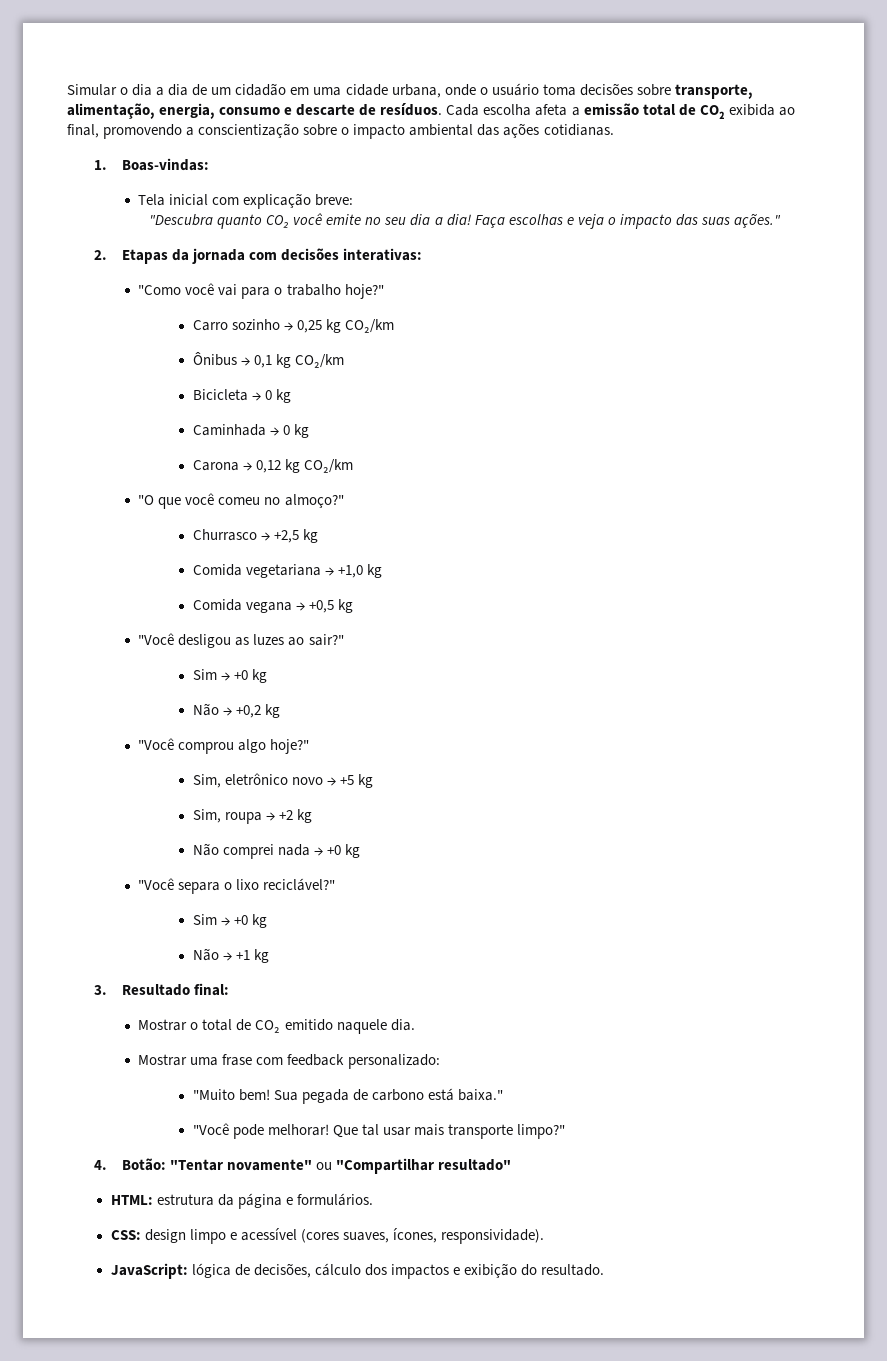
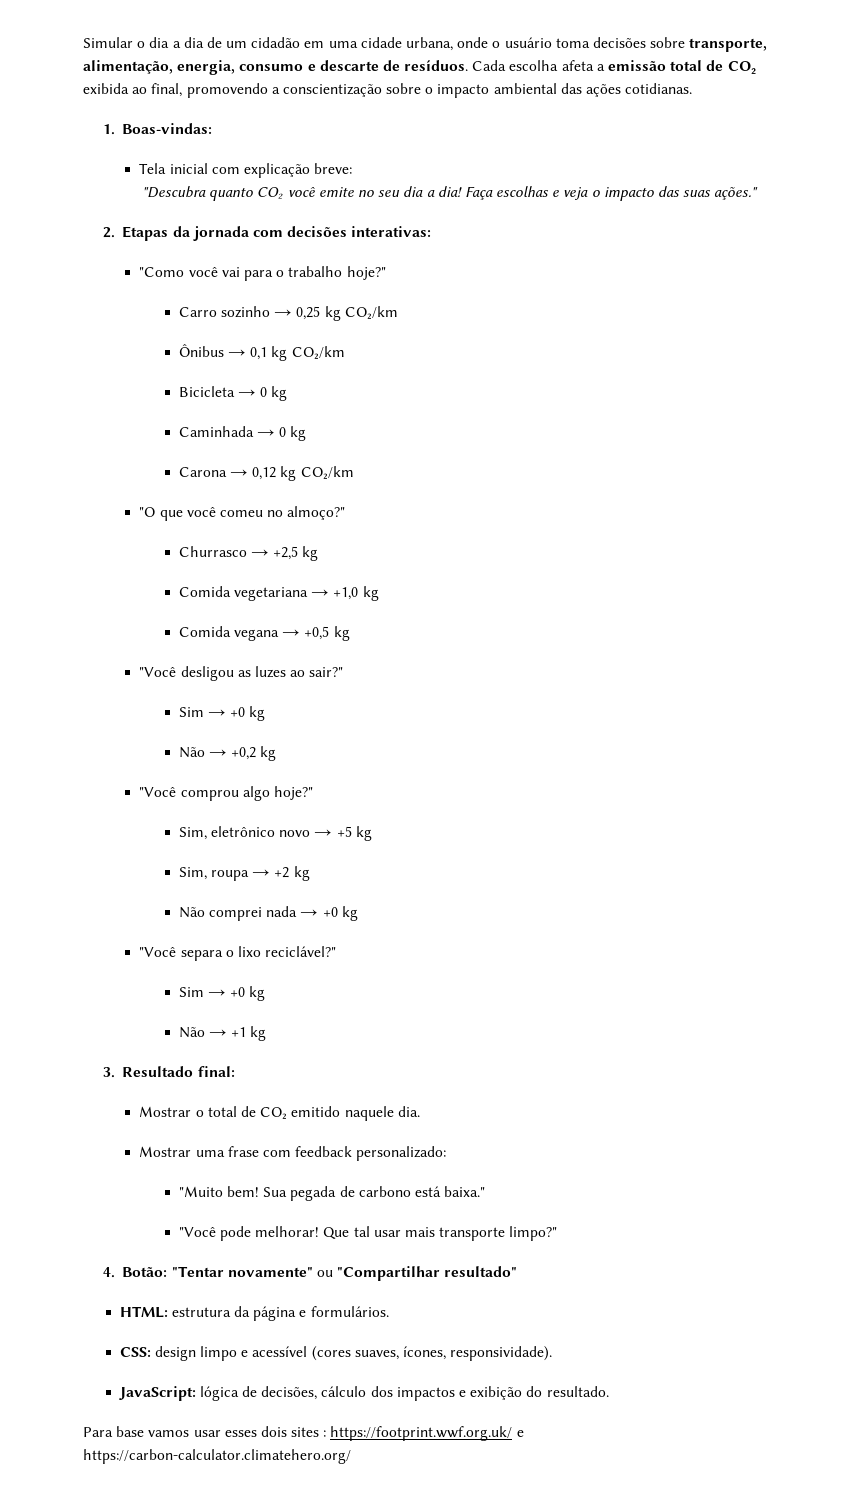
(605, 1270) none -> [83,1426,524,1441] [83,1449,351,1464] // Para base vamos usar esses dois sites : https://footprint.wwf.org.uk/ e https://carbon-calculator.climatehero.org/

